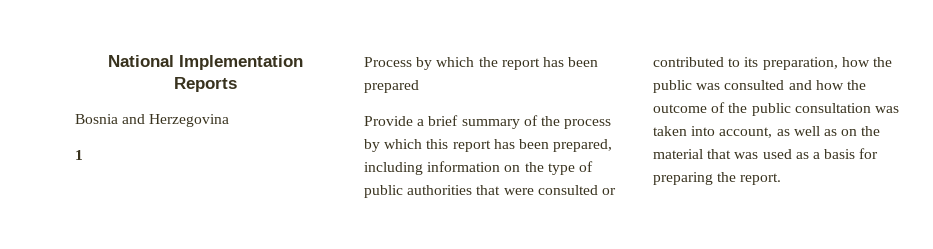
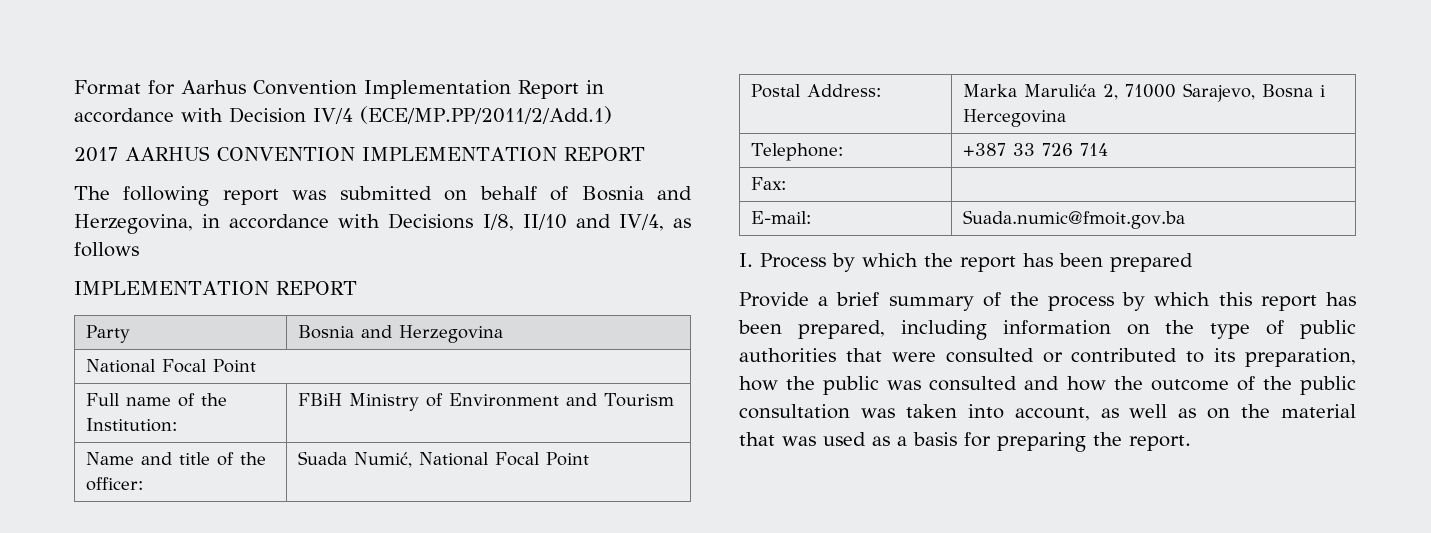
[108,55,303,70] [174,77,237,92] [75,114,230,127] [75,150,83,160] National Implementation Reports // Bosnia and Herzegovina // 1 // -> [74,80,604,99] [74,106,612,124] [74,146,645,162] [74,186,693,206] [74,213,691,234] [74,242,139,257] [74,281,357,295] [85,325,130,343] [297,325,503,343] [85,359,256,373] [85,393,227,407] [85,418,177,432] [297,393,674,411] [85,452,266,466] [85,477,143,491] [297,451,589,468] [750,84,881,98] [962,83,1325,102] [962,109,1066,127] [750,143,843,161] [962,143,1108,156] [750,177,786,190] [750,211,811,224] [962,210,1185,229] [739,253,753,267] Format for Aarhus Convention Implementation Report in accordance with Decision IV/4 (ECE/MP.PP/2011/2/Add.1) // 2017 AARHUS CONVENTION IMPLEMENTATION REPORT // The following report was submitted on behalf of Bosnia and Herzegovina, in accordance with Decisions I/8, II/10 and IV/4, as follows // IMPLEMENTATION REPORT // Party | Bosnia and Herzegovina // National Focal Point // Full name of the Institution: | FBiH Ministry of Environment and Tourism // Name and title of the officer: | Suada Numić, National Focal Point // Postal Address: | Marka Marulića 2, 71000 Sarajevo, Bosna i Hercegovina // Telephone: | +387 33 726 714 // Fax: | // E-mail: | Suada.numic@fmoit.gov.ba // I.

